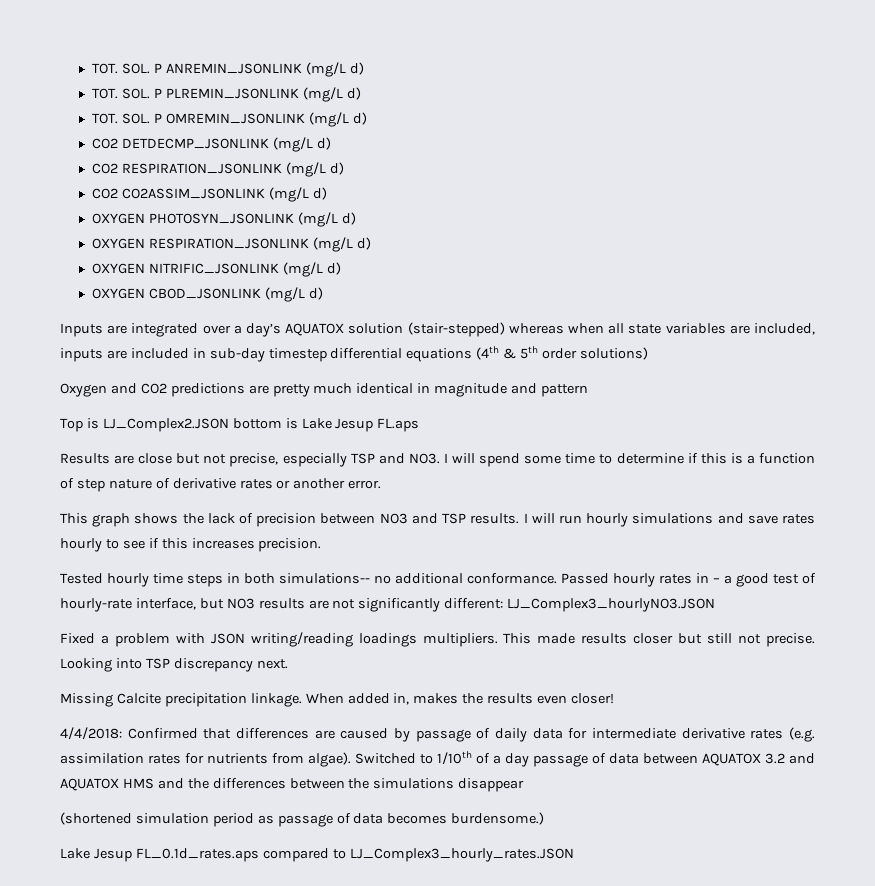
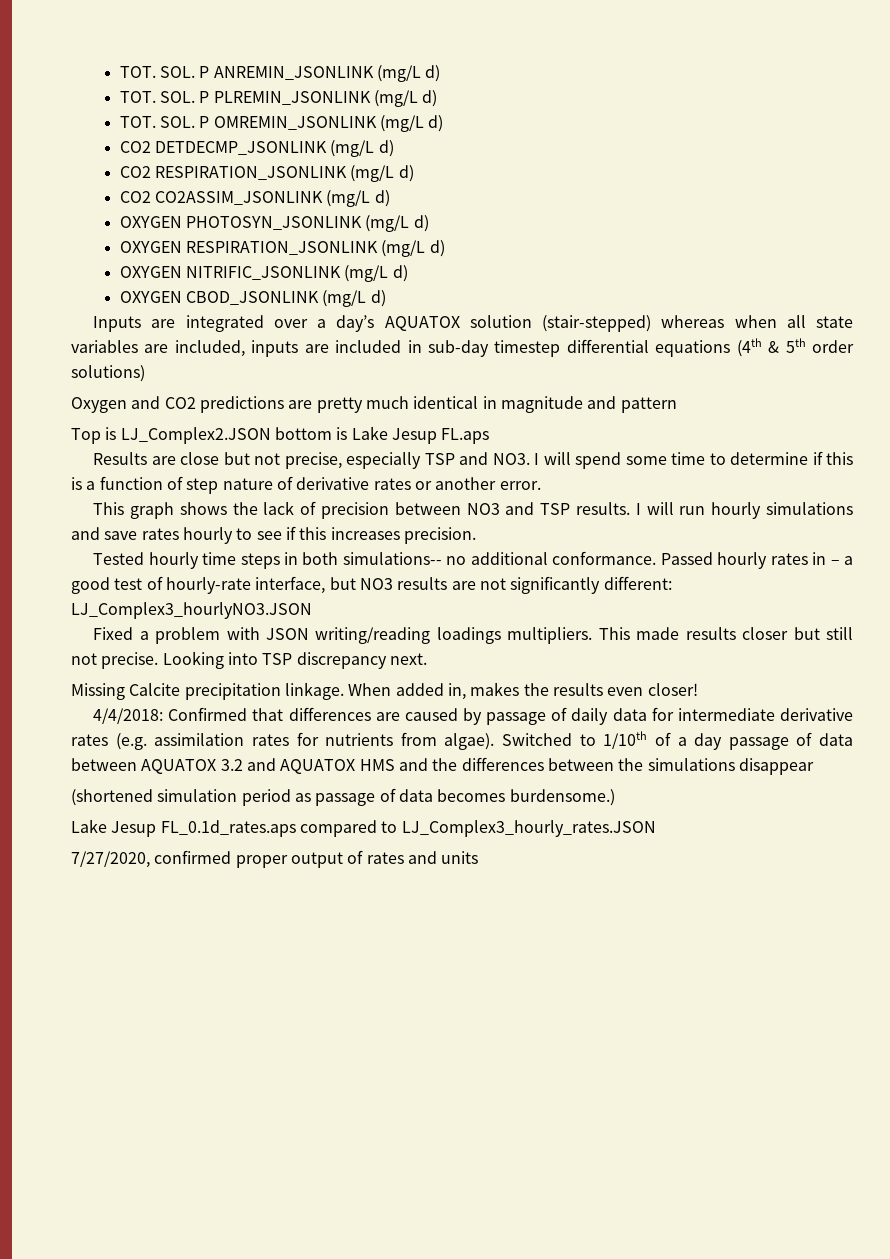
(574, 855) none -> [71,850,479,868] // 7/27/2020, confirmed proper output of rates and units

